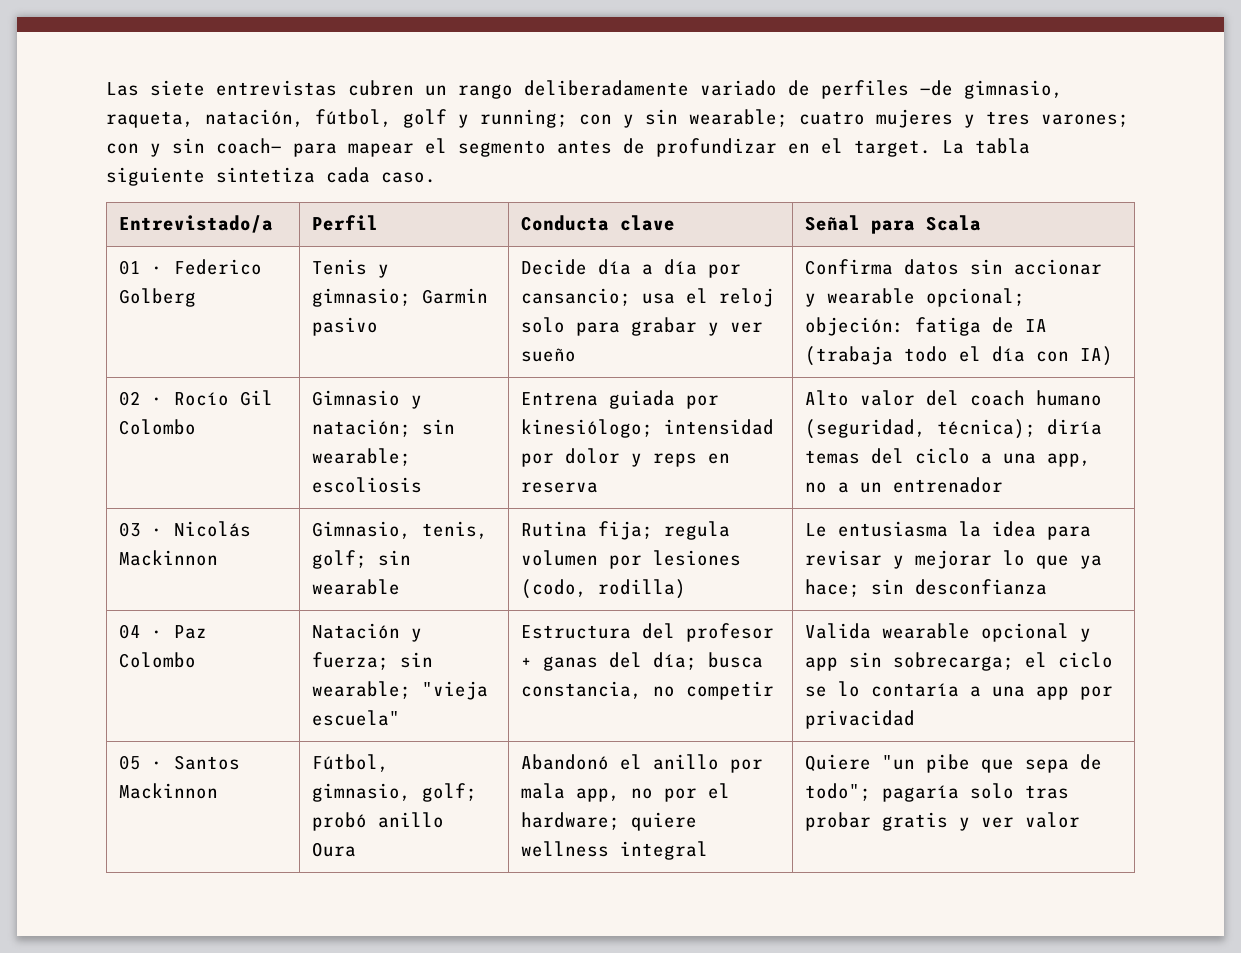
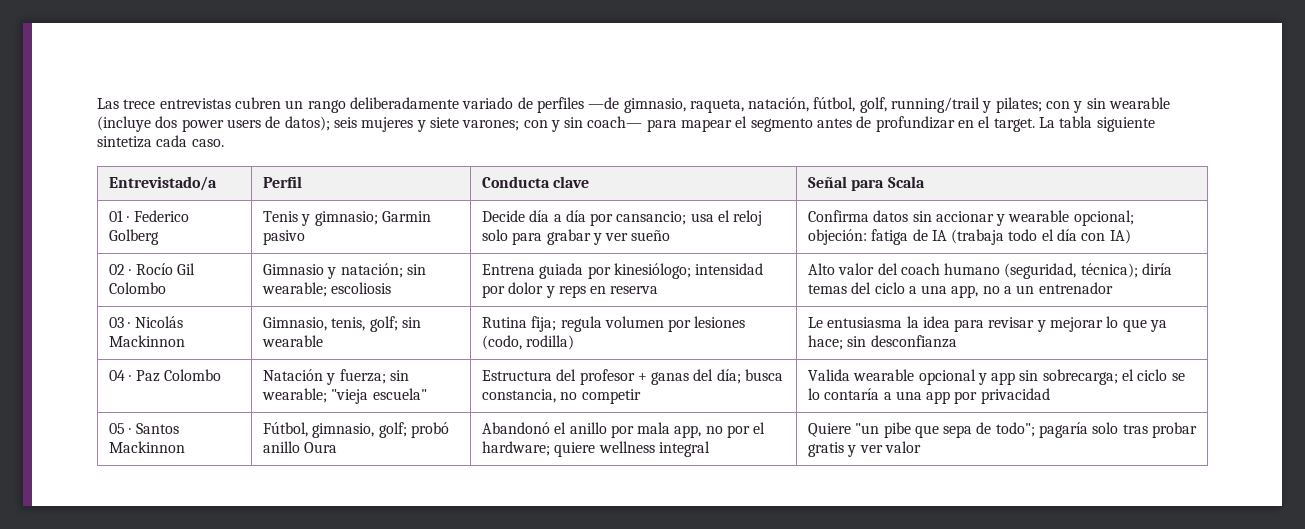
[150,80,205,96] siete -> [123,99,156,109] trece
[403,109,865,128] golf y running; con y sin wearable; cuatro -> [859,97,1171,113] [97,116,357,132] golf, running/trail y pilates; con y sin wearable (incluye dos power users de datos); seis
[986,111,1030,125] tres -> [429,117,459,128] siete

